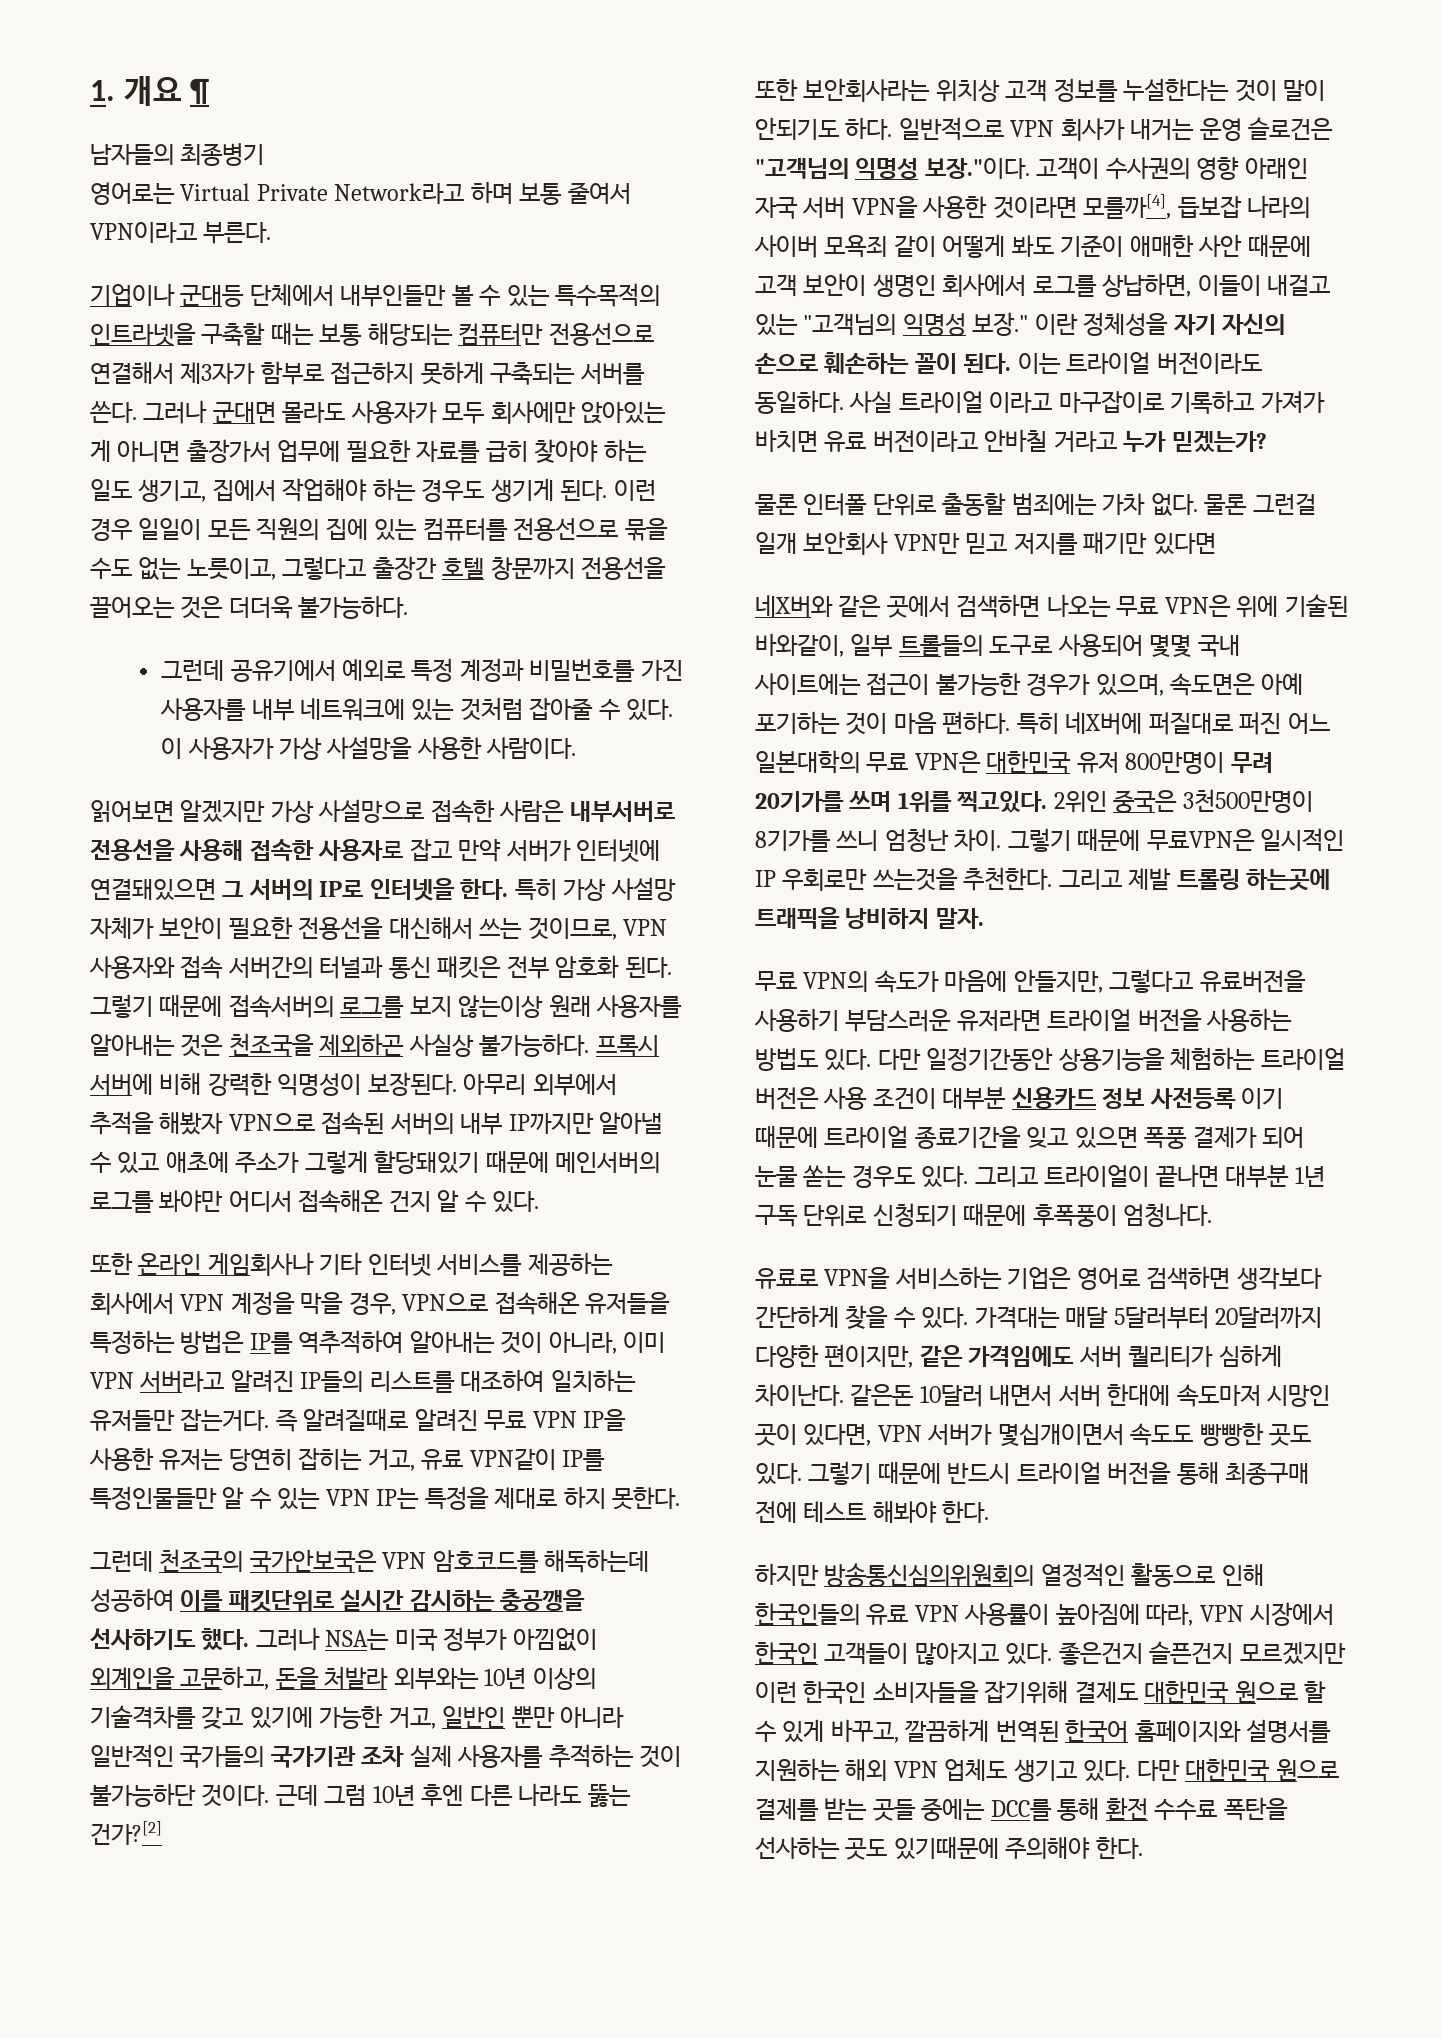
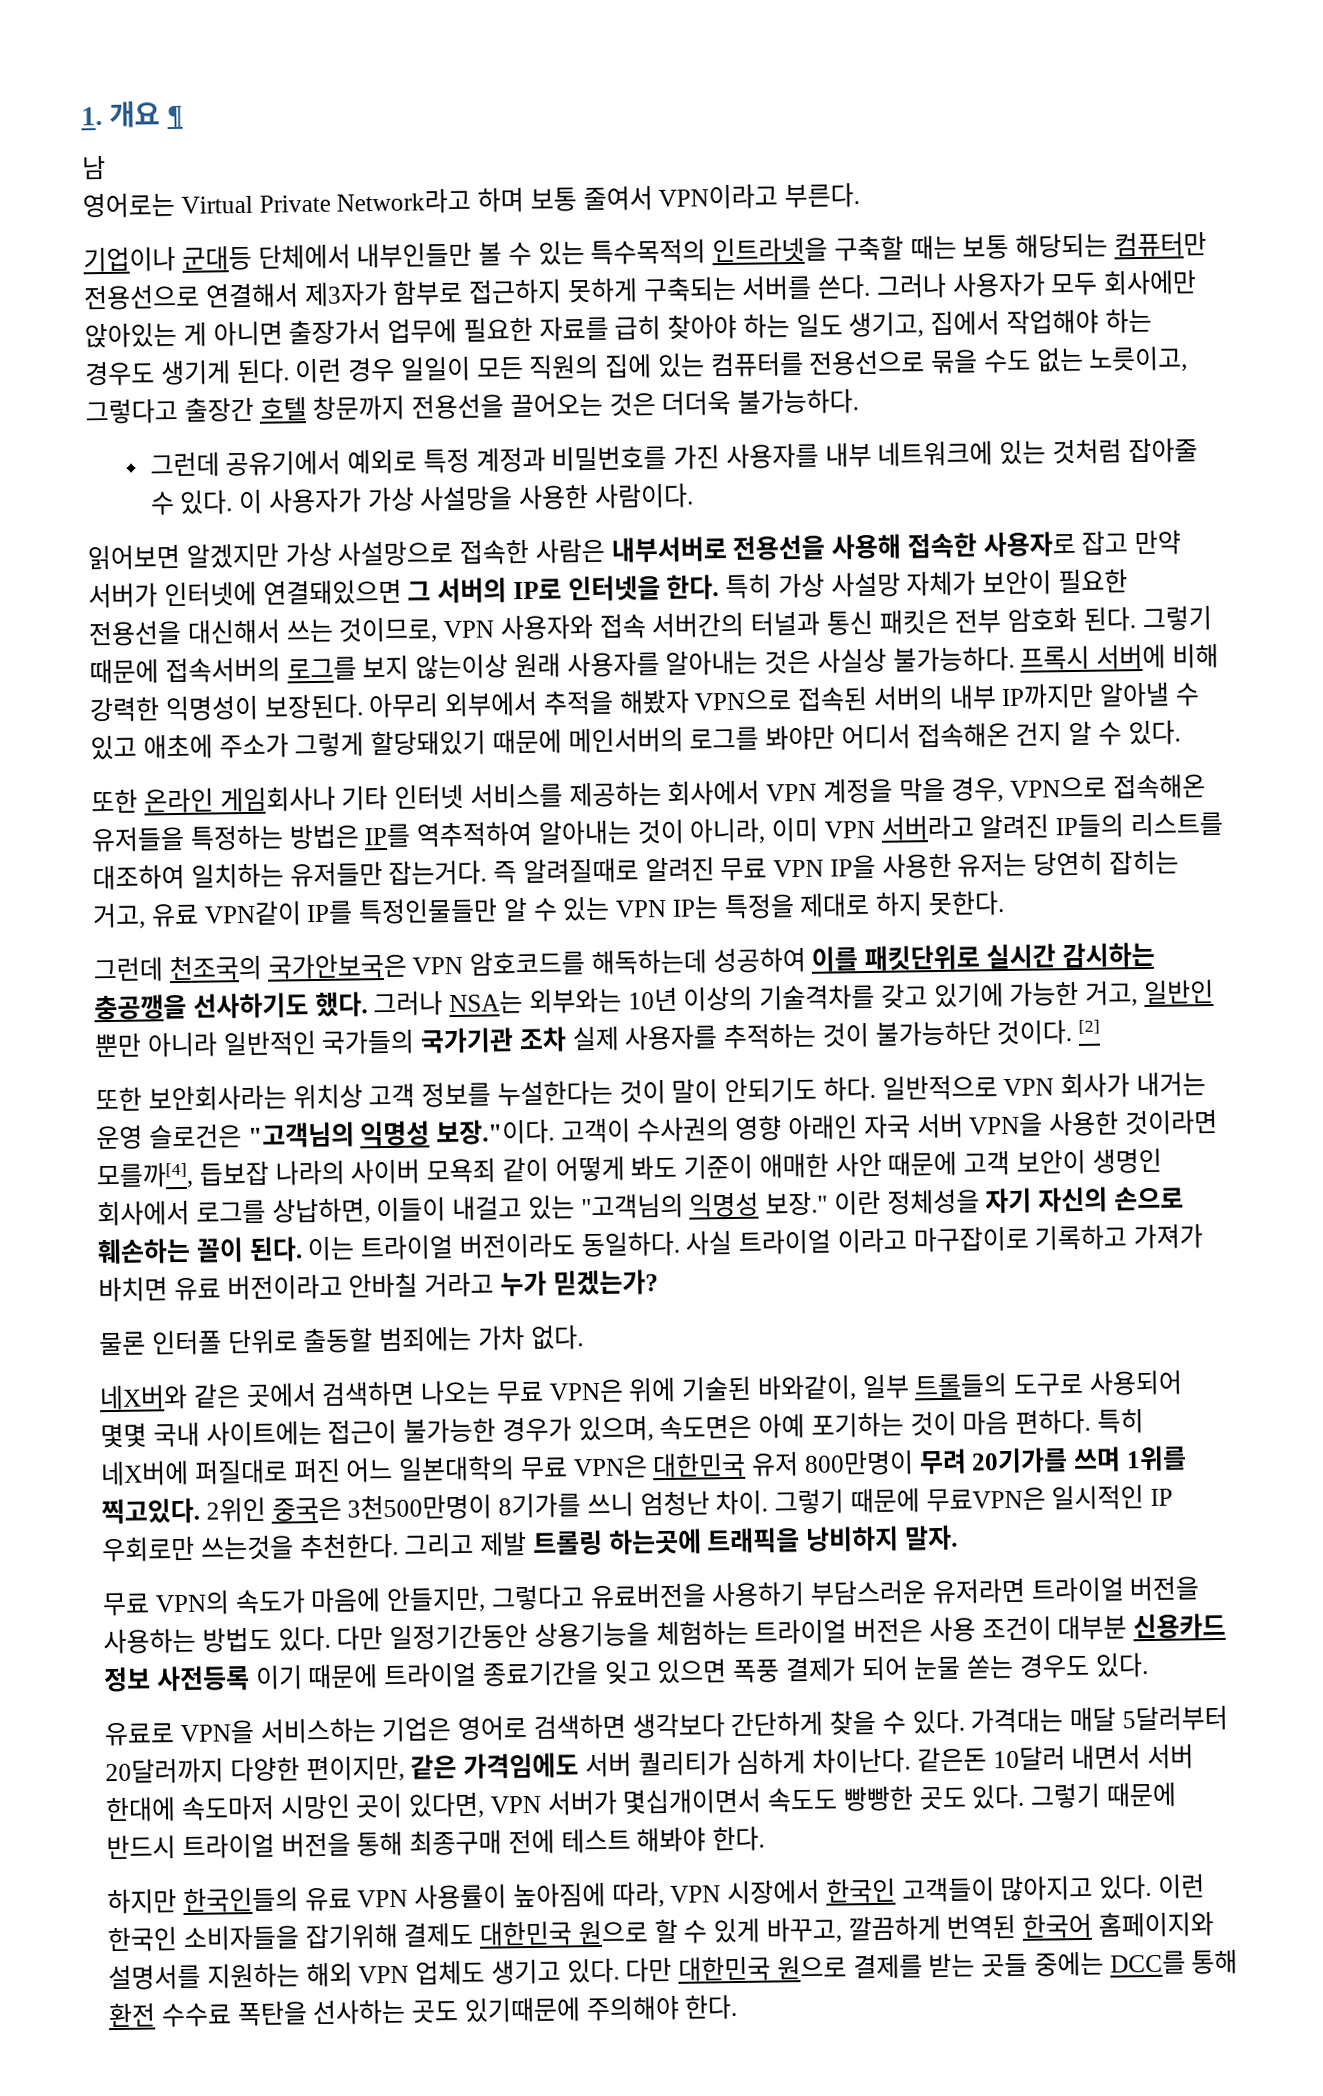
[90,143,265,166] 남자들의 최종병기 -> [82,154,106,180] 남
[212,402,346,423] 군대면 몰라도 -> (947, 285) none
[228,1033,405,1057] 천조국을 제외하곤 -> (811, 662) none
[394,1627,597,1651] [90,1666,389,1690] 미국 정부가 아낌없이 외계인을 고문하고, 돈을 처발라 -> (523, 1002) none
[275,1783,631,1807] [90,1821,162,1845] 근데 그럼 10년 후엔 다른 나라도 뚫는 건가?[2] -> [1078,1019,1100,1034] [2]
[1204,493,1316,515] [755,531,1216,555] 물론 그런걸 일개 보안회사 VPN만 믿고 저지를 패기만 있다면 -> (584, 1337) none
[974,1164,1325,1188] [755,1203,1213,1227] 그리고 트라이얼이 끝나면 대부분 1년 구독 단위로 신청되기 때문에 후폭풍이 엄청나다. -> (1149, 1665) none
[824,1563,1264,1587] 방송통신심의위원회의 열정적인 활동으로 인해 -> (177, 1901) none
[1058,1641,1346,1665] 좋은건지 슬픈건지 모르겠지만 -> (1152, 1886) none

